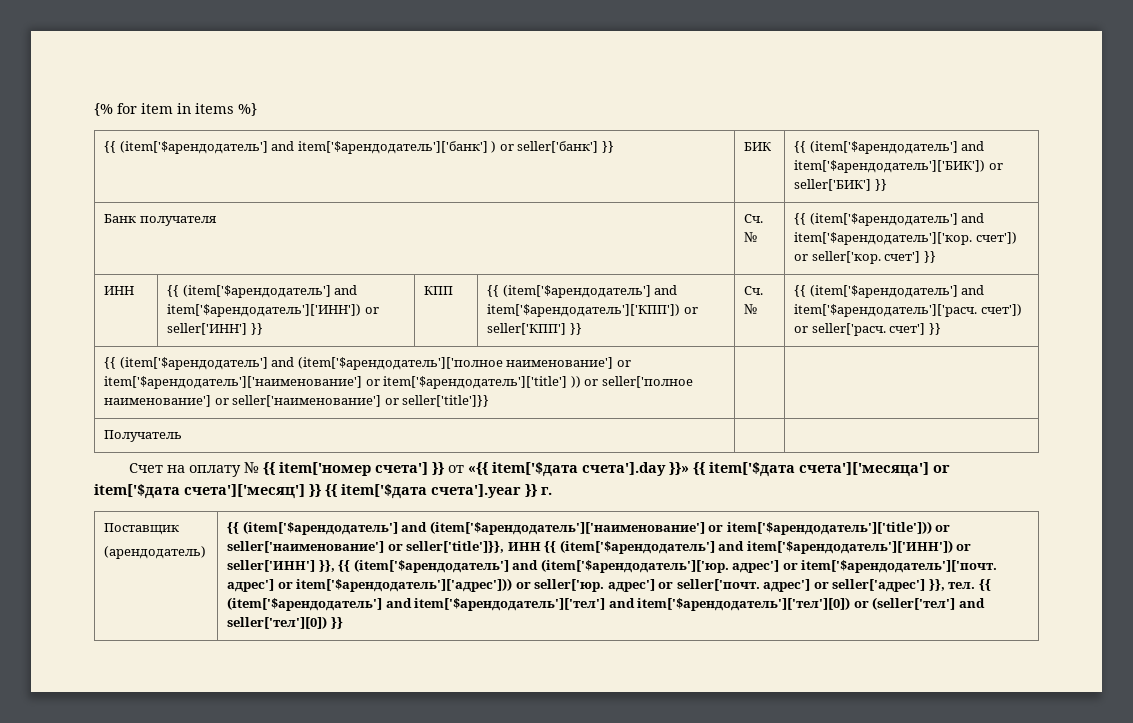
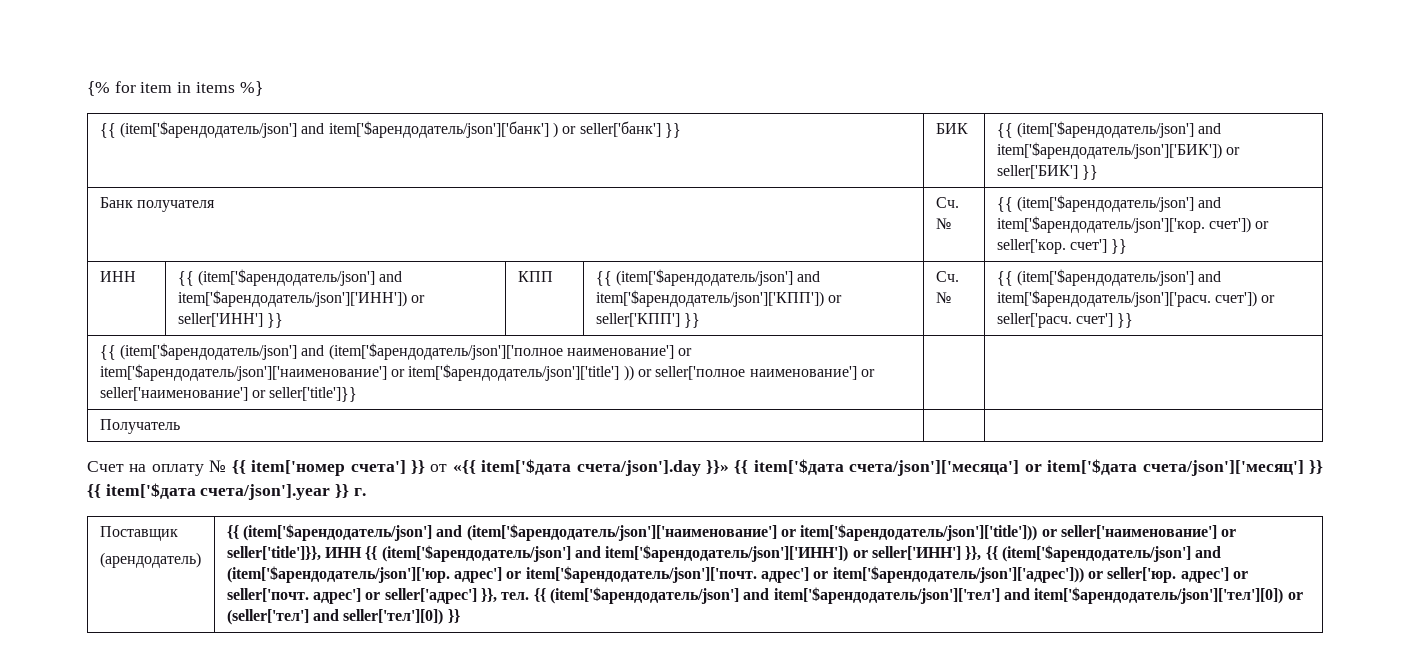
[119,141,488,154] (item['$арендодатель'] and item['$арендодатель']['банк'] -> [120,121,549,138] (item['$арендодатель/json'] and item['$арендодатель/json']['банк']
[809,141,985,154] [794,160,986,173] (item['$арендодатель'] and item['$арендодатель']['БИК']) -> [1017,121,1222,138] [996,142,1222,159] (item['$арендодатель/json'] and item['$арендодатель/json']['БИК'])
[809,213,985,226] [794,232,973,245] (item['$арендодатель'] and item['$арендодатель']['кор. -> [1017,195,1222,212] [996,216,1205,233] (item['$арендодатель/json'] and item['$арендодатель/json']['кор.
[182,285,358,298] [167,304,362,317] (item['$арендодатель'] and item['$арендодатель']['ИНН']) -> [198,269,403,286] [177,290,407,307] (item['$арендодатель/json'] and item['$арендодатель/json']['ИНН'])
[502,285,678,298] [487,304,681,317] (item['$арендодатель'] and item['$арендодатель']['КПП']) -> [616,269,821,286] [595,290,824,307] (item['$арендодатель/json'] and item['$арендодатель/json']['КПП'])
[809,285,985,298] [794,304,978,317] (item['$арендодатель'] and item['$арендодатель']['расч. -> [1017,269,1222,286] [996,290,1211,307] (item['$арендодатель/json'] and item['$арендодатель/json']['расч.
[119,357,631,370] [104,376,568,389] (item['$арендодатель'] and (item['$арендодатель']['полное наименование'] or item['$арендодатель']['наименование'] or item['$арендодатель']['title'] -> [120,343,693,360] [99,364,620,381] (item['$арендодатель/json'] and (item['$арендодатель/json']['полное наименование'] or item['$арендодатель/json']['наименование'] or item['$арендодатель/json']['title']
[581,462,666,476] счета'].day -> [576,460,701,476] счета/json'].day
[798,462,929,477] счета']['месяца'] -> [849,460,1020,476] счета/json']['месяца']
[184,484,305,499] счета']['месяц'] -> [1142,460,1304,476] счета/json']['месяц']
[431,484,521,498] счета'].year -> [200,484,331,500] счета/json'].year
[242,521,932,535] (item['$арендодатель'] and (item['$арендодатель']['наименование'] or item['$арендодатель']['title'])) -> [243,524,1038,541] (item['$арендодатель/json'] and (item['$арендодатель/json']['наименование'] or item['$арендодатель/json']['title']))
[559,540,953,554] (item['$арендодатель'] and item['$арендодатель']['ИНН']) -> [381,545,849,562] (item['$арендодатель/json'] and item['$арендодатель/json']['ИНН'])
[353,559,998,573] [227,578,513,592] (item['$арендодатель'] and (item['$арендодатель']['юр. адрес'] or item['$арендодатель']['почт. адрес'] or item['$арендодатель']['адрес'])) -> [1001,545,1222,562] [226,566,1084,583] (item['$арендодатель/json'] and (item['$арендодатель/json']['юр. адрес'] or item['$арендодатель/json']['почт. адрес'] or item['$арендодатель/json']['адрес']))
[227,597,851,611] (item['$арендодатель'] and item['$арендодатель']['тел'] and item['$арендодатель']['тел'][0]) -> [550,587,1284,604] (item['$арендодатель/json'] and item['$арендодатель/json']['тел'] and item['$арендодатель/json']['тел'][0])

